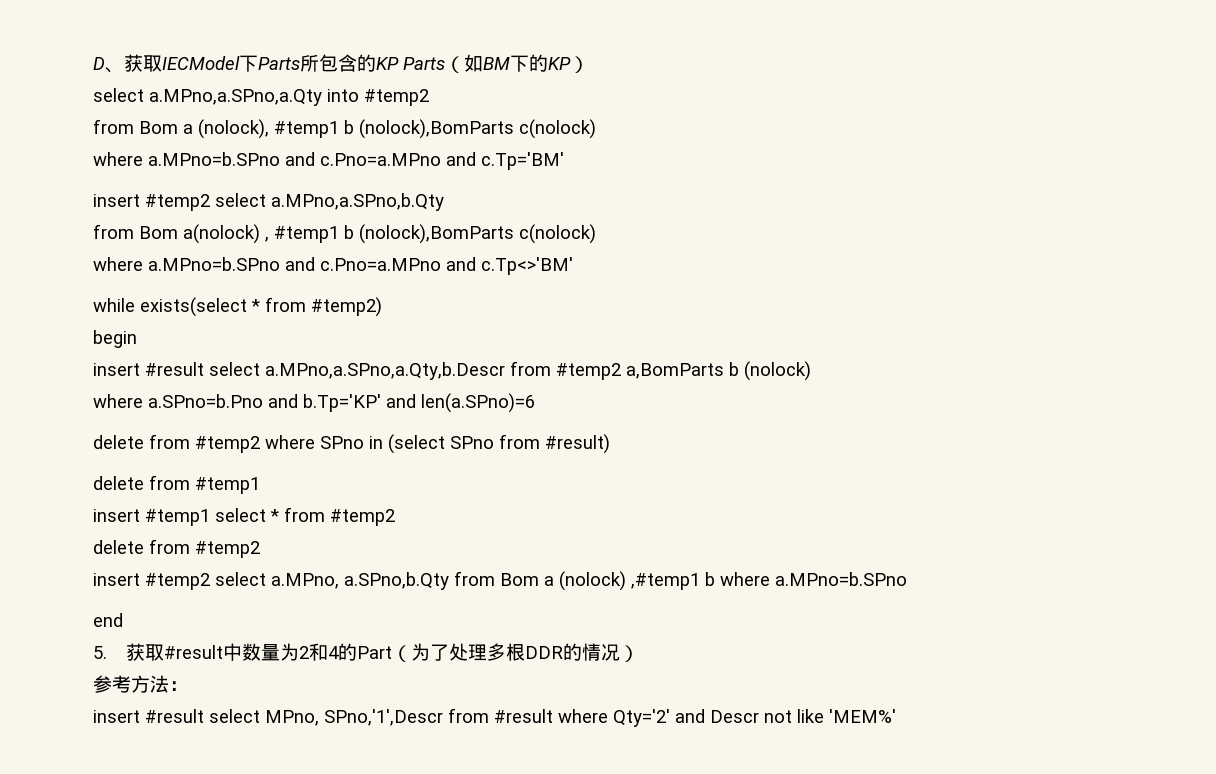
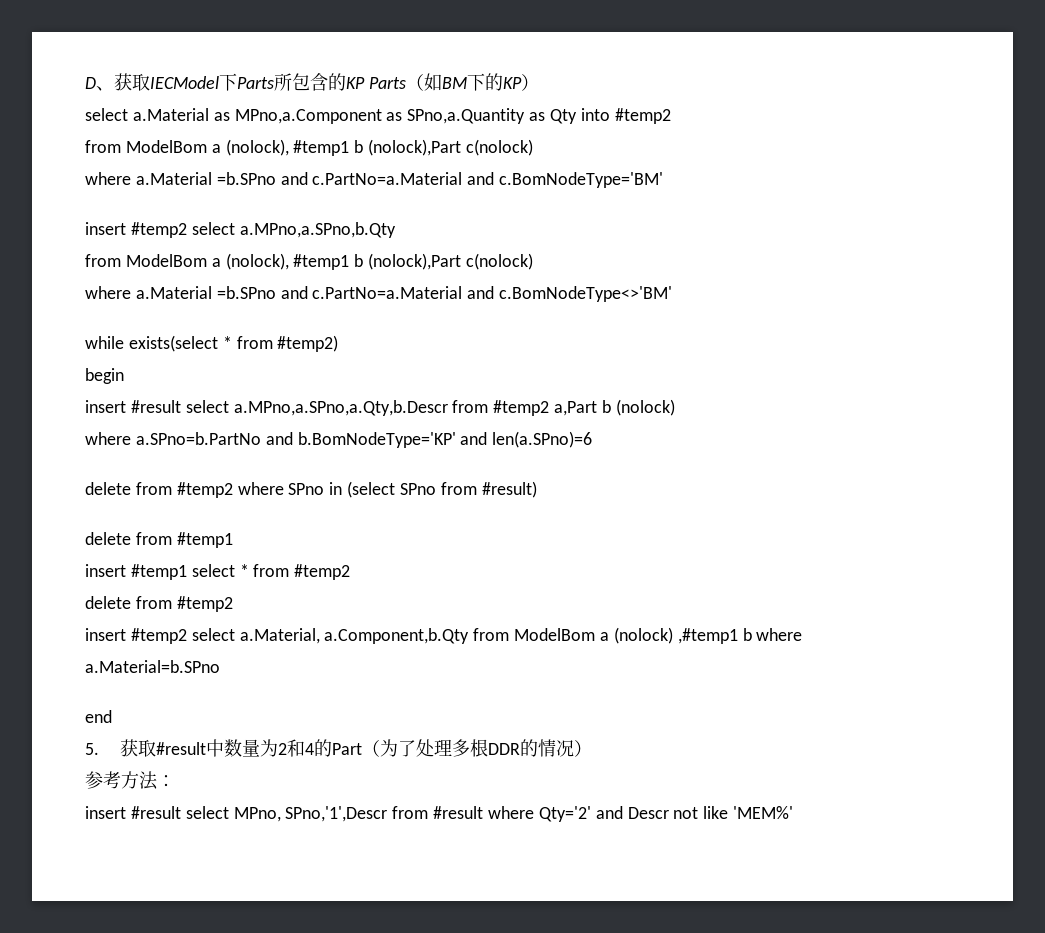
[149,89,322,106] a.MPno,a.SPno,a.Qty -> [132,108,578,124] a.Material as MPno,a.Component as SPno,a.Quantity as Qty
[139,119,596,139] [93,152,564,170] Bom a (nolock), #temp1 b (nolock),BomParts c(nolock) // where a.MPno=b.SPno and c.Pno=a.MPno and c.Tp='BM' -> [125,139,534,156] [85,172,664,188] ModelBom a (nolock), #temp1 b (nolock),Part c(nolock) // where a.Material =b.SPno and c.PartNo=a.Material and c.BomNodeType='BM'
[139,224,596,244] [93,257,573,275] Bom a(nolock) , #temp1 b (nolock),BomParts c(nolock) // where a.MPno=b.SPno and c.Pno=a.MPno and c.Tp<>'BM' -> [125,253,534,270] [85,286,673,302] ModelBom a (nolock), #temp1 b (nolock),Part c(nolock) // where a.Material =b.SPno and c.PartNo=a.Material and c.BomNodeType<>'BM'
[626,363,724,379] a,BomParts -> [554,401,598,416] a,Part
[148,394,381,412] a.SPno=b.Pno and b.Tp='KP' -> [135,432,456,448] a.SPno=b.PartNo and b.BomNodeType='KP'
[271,571,539,590] a.MPno, a.SPno,b.Qty from Bom -> [239,628,596,644] a.Material, a.Component,b.Qty from ModelBom
[775,572,907,586] a.MPno=b.SPno -> [85,660,220,673] a.Material=b.SPno

